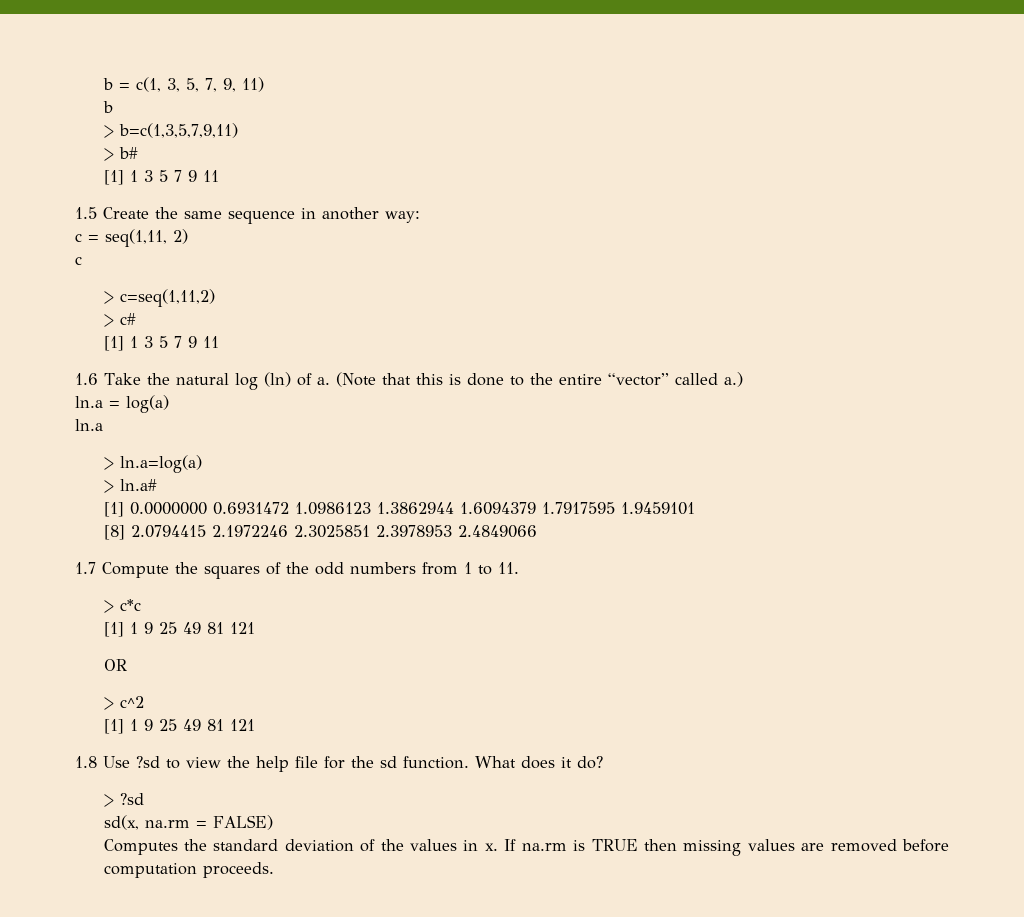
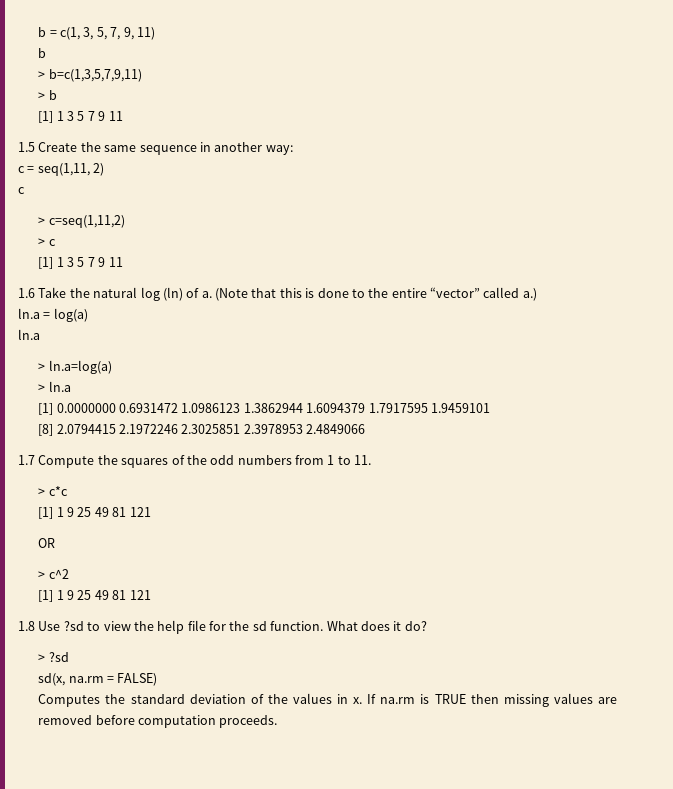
[118,147,138,159] b# -> [48,90,57,100] b
[119,313,136,325] c# -> [48,239,56,246] c
[119,479,157,491] ln.a# -> [48,381,71,392] ln.a

